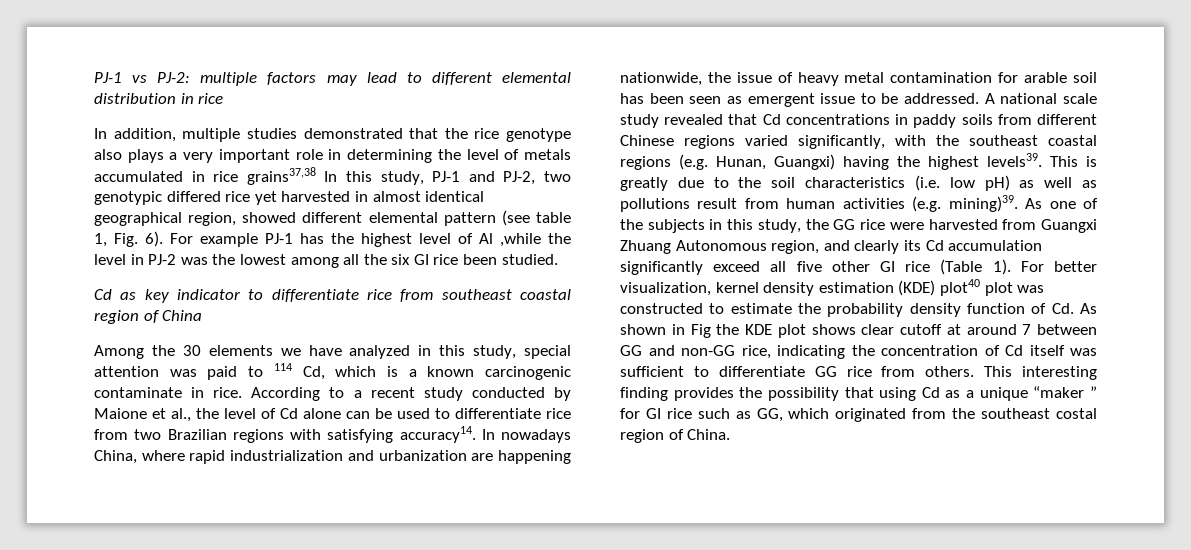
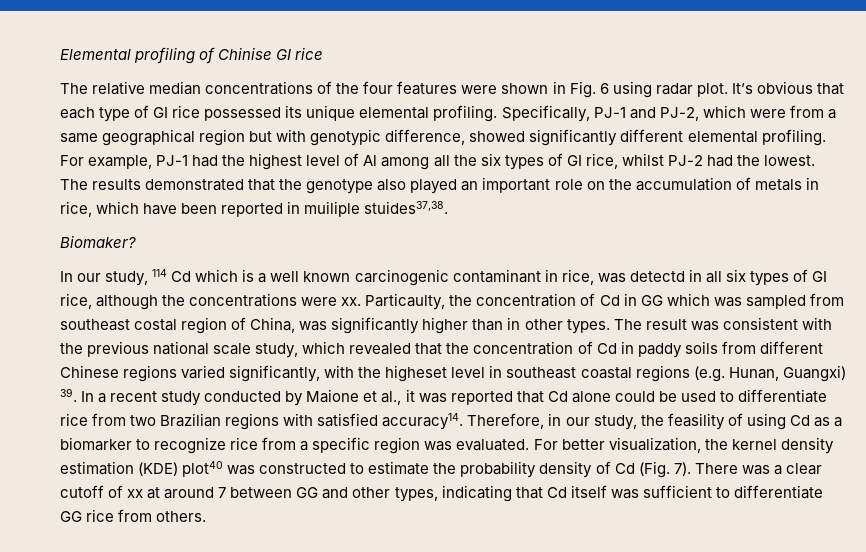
[94,72,571,86] [94,93,224,104] [94,128,571,142] [94,149,571,163] [94,167,572,185] [94,191,485,205] [94,210,572,226] [94,231,324,247] PJ-1 vs PJ-2: multiple factors may lead to different elemental distribution in rice // In addition, multiple studies demonstrated that the rice genotype also plays a very important role in determining the level of metals accumulated in rice grains37,38 In this study, PJ-1 and PJ-2, two genotypic differed rice yet harvested in almost identical geographical region, showed different elemental pattern (see table 1, Fig. 6). For example PJ-1 has -> [60,47,324,64] [60,81,844,98] [60,105,836,122] [60,129,826,146] [60,155,219,169] Elemental profiling of Chinise GI rice // The relative median concentrations of the four features were shown in Fig. 6 using radar plot. It’s obvious that each type of GI rice possessed its unique elemental profiling. Specifically, PJ-1 and PJ-2, which were from a same geographical region but with genotypic difference, showed significantly different elemental profiling. For example, PJ-1 had
[500,233,571,247] [94,254,558,268] [94,289,571,303] [94,310,203,324] [94,345,571,359] [94,363,325,380] ,while the level in PJ-2 was the lowest among all the six GI rice been studied. // Cd as key indicator to differentiate rice from southeast coastal region of China // Among the 30 elements we have analyzed in this study, special attention was paid to 114 Cd, -> [381,153,816,170] [60,177,819,194] [60,201,449,217] [60,235,136,248] [60,269,192,286] among all the six types of GI rice, whilst PJ-2 had the lowest. The results demonstrated that the genotype also played an important role on the accumulation of metals in rice, which have been reported in muiliple stuides37,38. // Biomaker? // In our study, 114 Cd
(417, 373) none -> [270,271,300,282] well
[94,387,571,401] [94,408,571,422] [94,426,571,443] [94,450,571,464] [620,72,1097,86] [620,93,1097,107] [620,114,890,128] contaminate in rice. According to a recent study conducted by Maione et al., the level of Cd alone can be used to differentiate rice from two Brazilian regions with satisfying accuracy14. In nowadays China, where rapid industrialization and urbanization are happening nationwide, the issue of heavy metal contamination for arable soil has been seen as emergent issue to be addressed. A national scale study revealed that Cd concentrations -> [452,269,828,286] [60,293,844,310] [60,317,832,334] [60,341,617,358] contaminant in rice, was detectd in all six types of GI rice, although the concentrations were xx. Particaulty, the concentration of Cd in GG which was sampled from southeast costal region of China, was significantly higher than in other types. The result was consistent with the previous national scale study, which revealed that the concentration of Cd
(959, 140) none -> [385,365,503,382] higheset level in
[843,153,1097,170] [620,175,1097,191] [620,195,1098,212] [620,219,1097,233] [620,240,1043,254] [620,259,1011,275] having the highest levels39. This is greatly due to the soil characteristics (i.e. low pH) as well as pollutions result from human activities (e.g. mining)39. As one of the subjects in this study, the GG rice were harvested from Guangxi Zhuang Autonomous region, and clearly its Cd accumulation significantly exceed all five other GI rice (Table 1). -> [60,388,827,406] [60,413,842,430] [60,437,530,454] 39. In a recent study conducted by Maione et al., it was reported that Cd alone could be used to differentiate rice from two Brazilian regions with satisfied accuracy14. Therefore, in our study, the feasility of using Cd as a biomarker to recognize rice from a specific region was evaluated.
(711, 289) none -> [704,439,728,450] the
[984,282,1013,296] plot -> (224, 469) none
[967,303,1097,314] [620,324,942,338] function of Cd. As shown in Fig the KDE plot shows clear cutoff -> [595,461,822,478] [60,485,144,498] of Cd (Fig. 7). There was a clear cutoff of xx
[681,345,1000,359] non-GG rice, indicating the concentration of -> [352,485,543,502] other types, indicating that
[984,366,1097,380] [620,386,1097,401] [620,408,1097,422] [620,429,731,443] This interesting finding provides the possibility that using Cd as a unique “maker ” for GI rice such as GG, which originated from the southeast costal region of China. -> (207, 516) none

